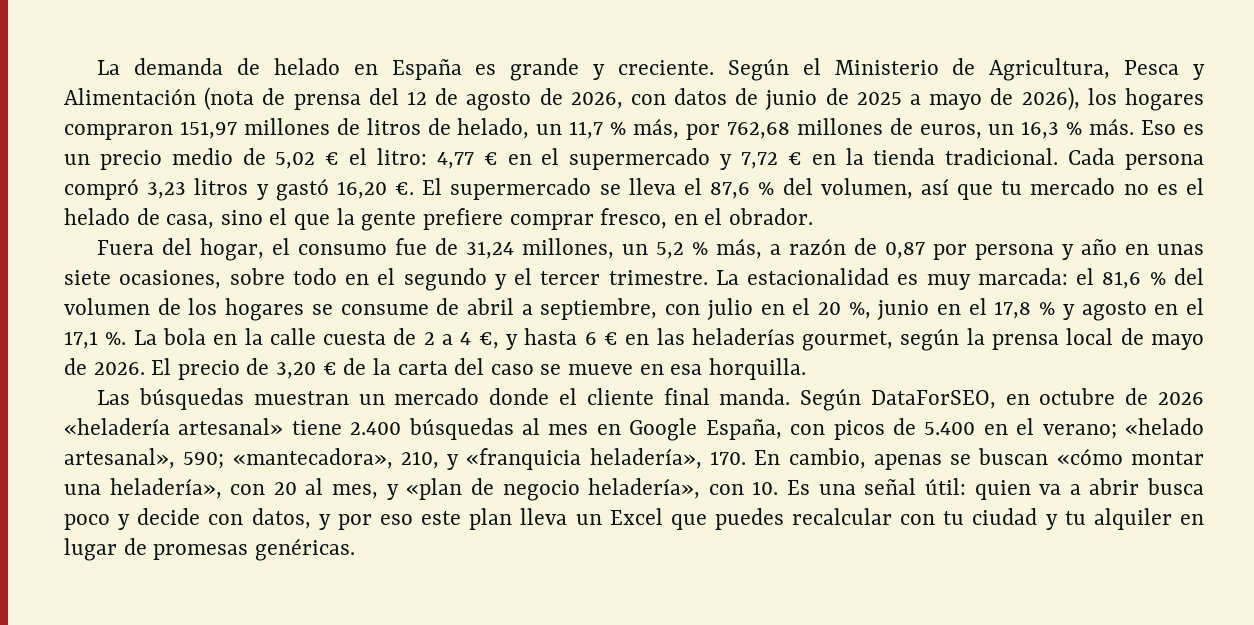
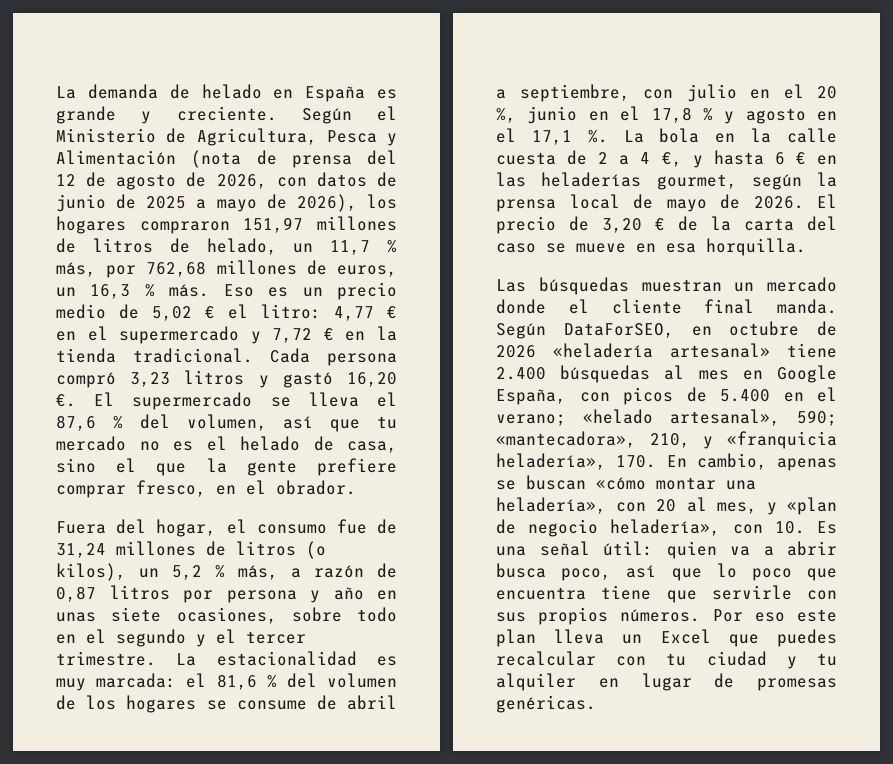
[522,238,615,259] millones, -> [116,541,326,559] [56,563,126,581] millones de litros (o kilos),
(926, 250) none -> [109,585,170,600] litros
[64,508,372,530] poco y decide con datos, y por -> [561,563,837,581] [496,585,837,603] [496,607,743,625] poco, así que lo poco que encuentra tiene que servirle con sus propios números. Por

